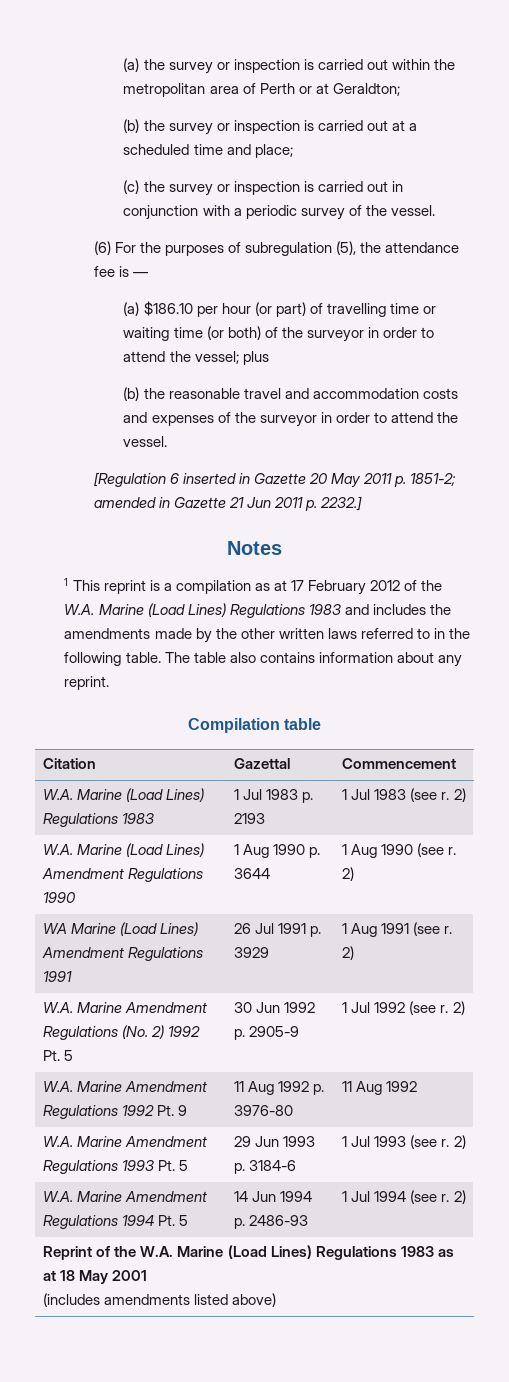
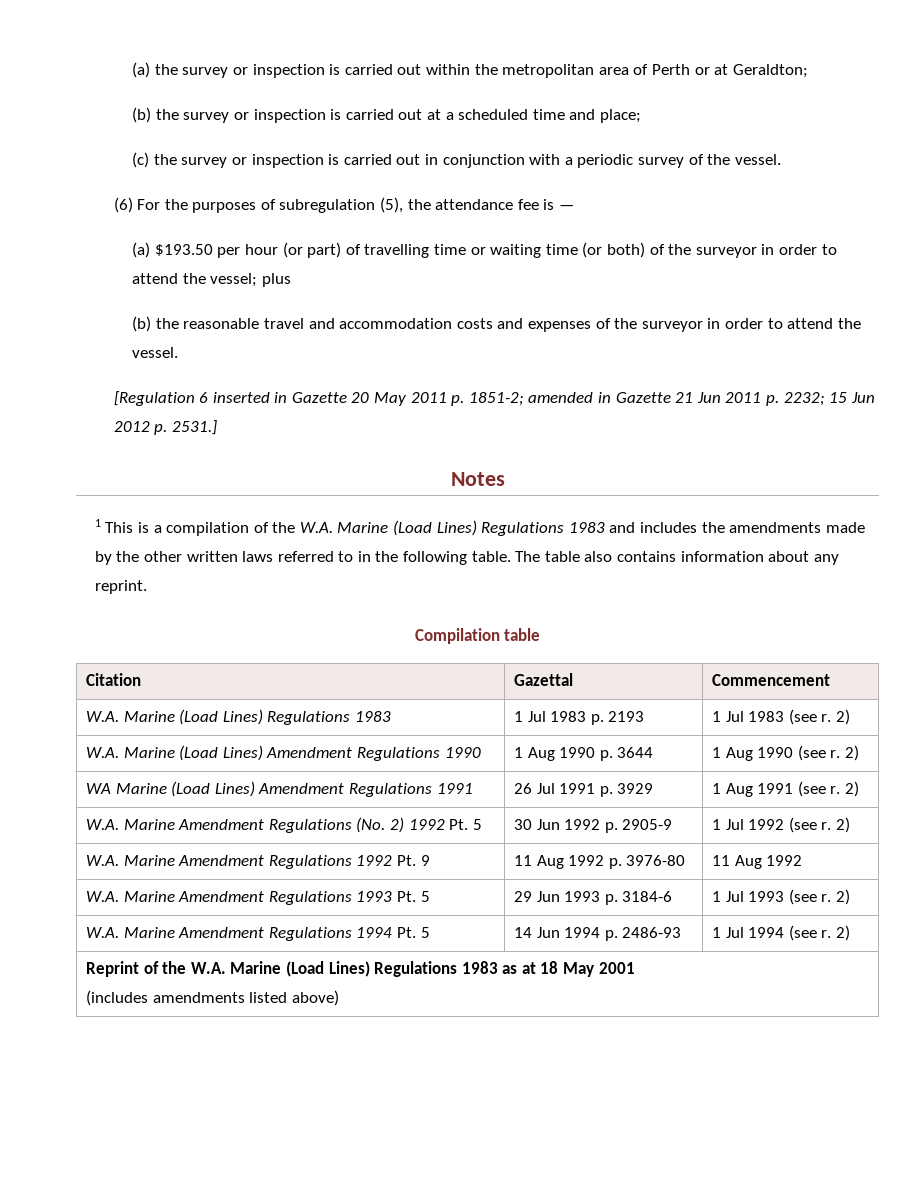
[143,301,193,316] $186.10 -> [154,244,213,256] $193.50
[320,496,363,511] 2232.] -> [783,392,875,406] [113,420,217,435] 2232; 15 Jun 2012 p. 2531.]
[103,580,146,594] reprint -> (134, 527) none
[254,580,400,595] as at 17 February 2012 -> (250, 529) none

